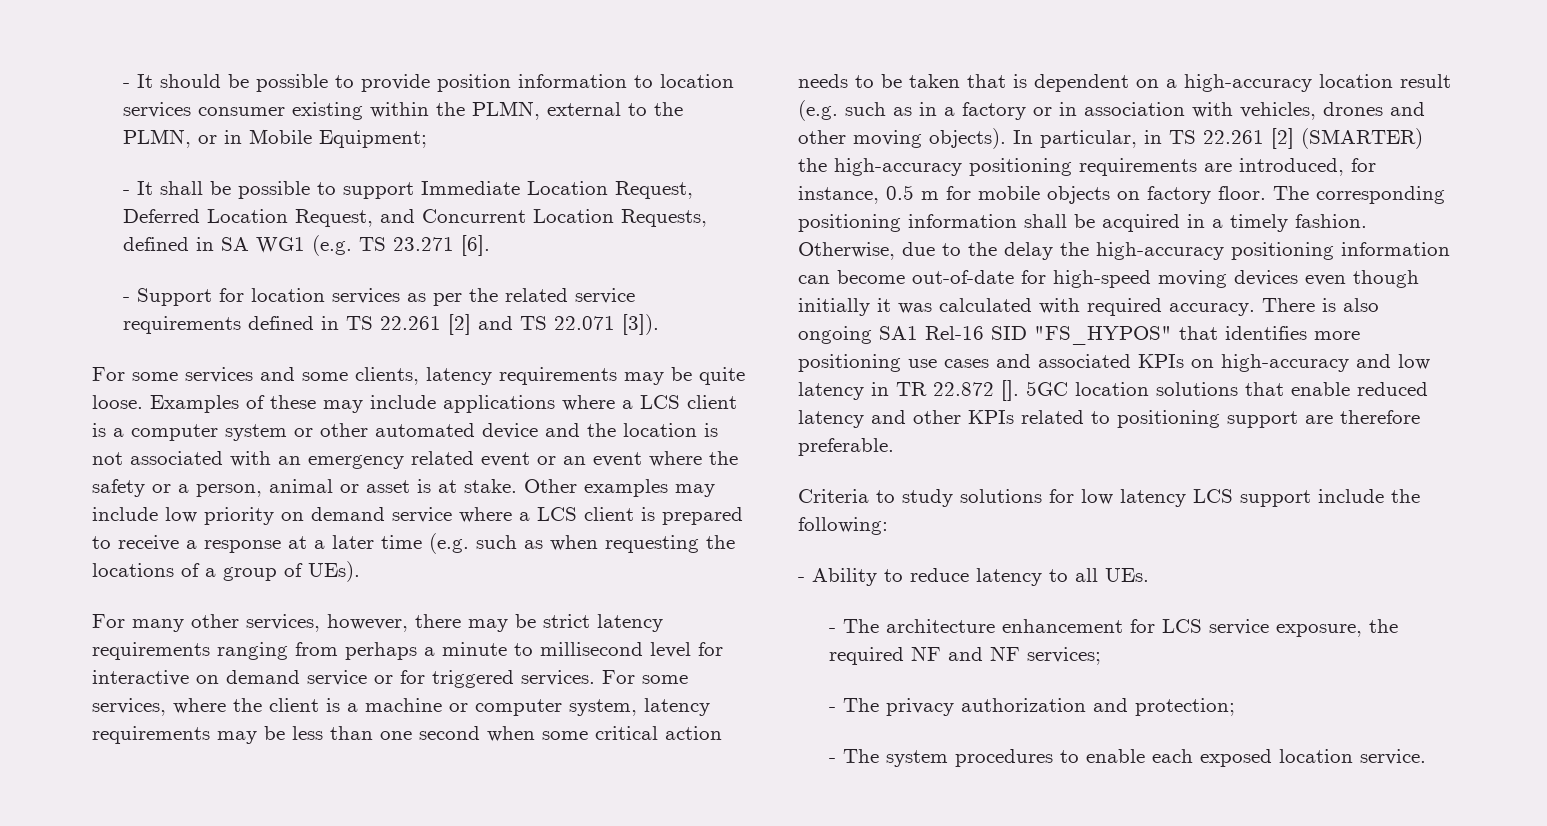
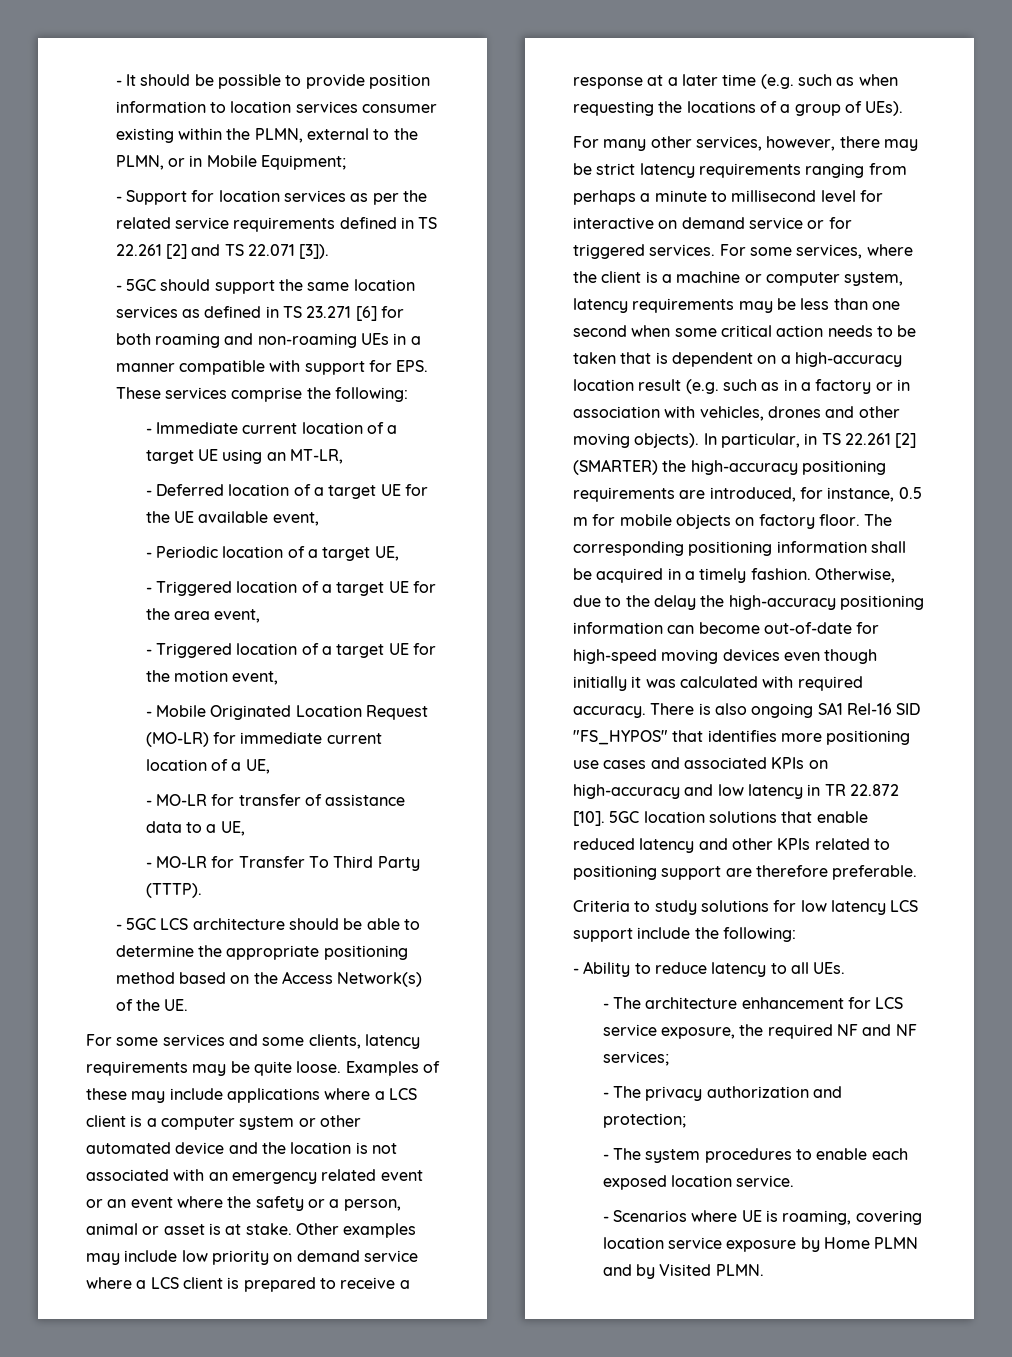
[122,181,693,199] [122,209,707,227] [122,235,490,256] // - It shall be possible to support Immediate Location Request, Deferred Location Request, and Concurrent Location Requests, defined in SA WG1 (e.g. TS 23.271 [6]. -> (347, 162) none
(659, 324) none -> [115,279,415,294] [115,306,405,321] [115,333,421,348] [115,360,429,375] [115,387,409,402] [145,422,398,434] [145,449,343,464] [145,484,428,499] [145,511,319,526] [145,546,399,561] [145,581,436,596] [145,608,261,623] [145,643,436,658] [145,670,279,685] [145,705,428,720] [145,732,382,747] [145,759,270,774] [145,794,406,806] [145,821,245,836] [145,856,420,871] [145,883,202,898] [115,918,421,930] [115,945,408,960] [115,971,423,987] [115,999,189,1011] // - 5GC should support the same location services as defined in TS 23.271 [6] for both roaming and non-roaming UEs in a manner compatible with support for EPS. These services comprise the following: // - Immediate current location of a target UE using an MT-LR, // - Deferred location of a target UE for the UE available event, // - Periodic location of a target UE, // - Triggered location of a target UE for the area event, // - Triggered location of a target UE for the motion event, // - Mobile Originated Location Request (MO-LR) for immediate current location of a UE, // - MO-LR for transfer of assistance data to a UE, // - MO-LR for Transfer To Third Party (TTTP). // - 5GC LCS architecture should be able to determine the appropriate positioning method based on the Access Network(s) of the UE.
[1001,380,1019,401] []. -> [573,811,605,826] [10].
(1426, 757) none -> [602,1210,922,1225] [602,1237,919,1252] [602,1264,764,1279] // - Scenarios where UE is roaming, covering location service exposure by Home PLMN and by Visited PLMN.

